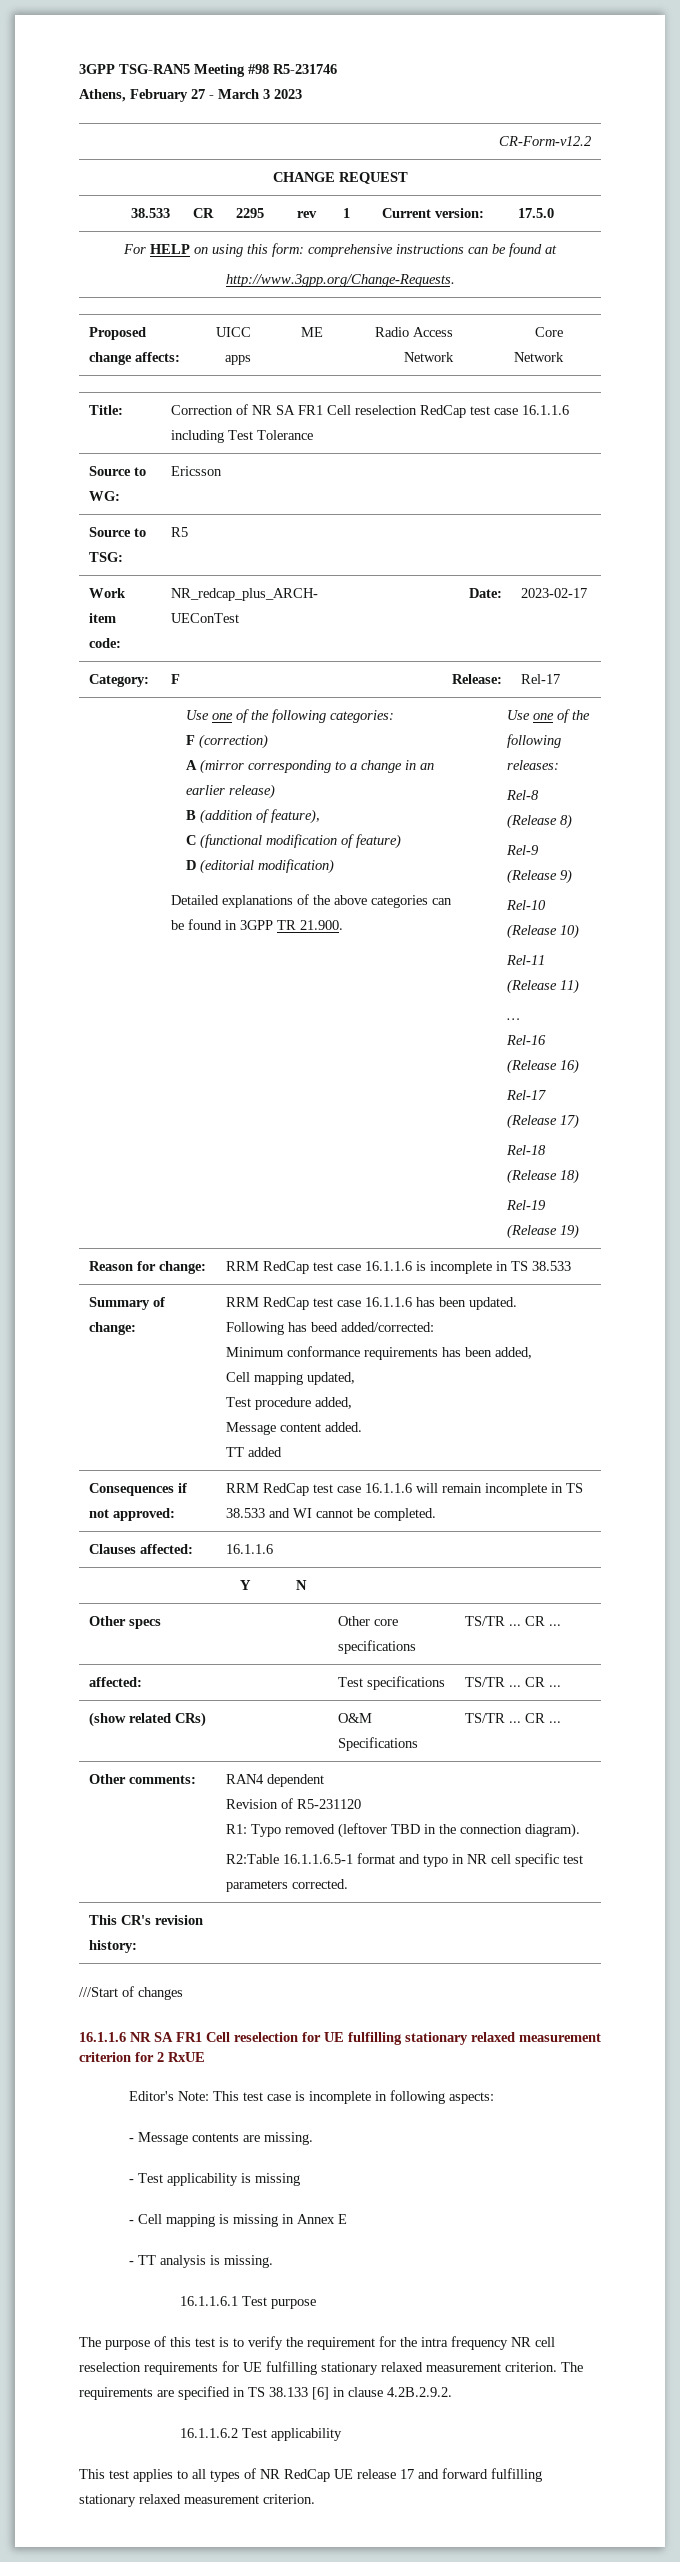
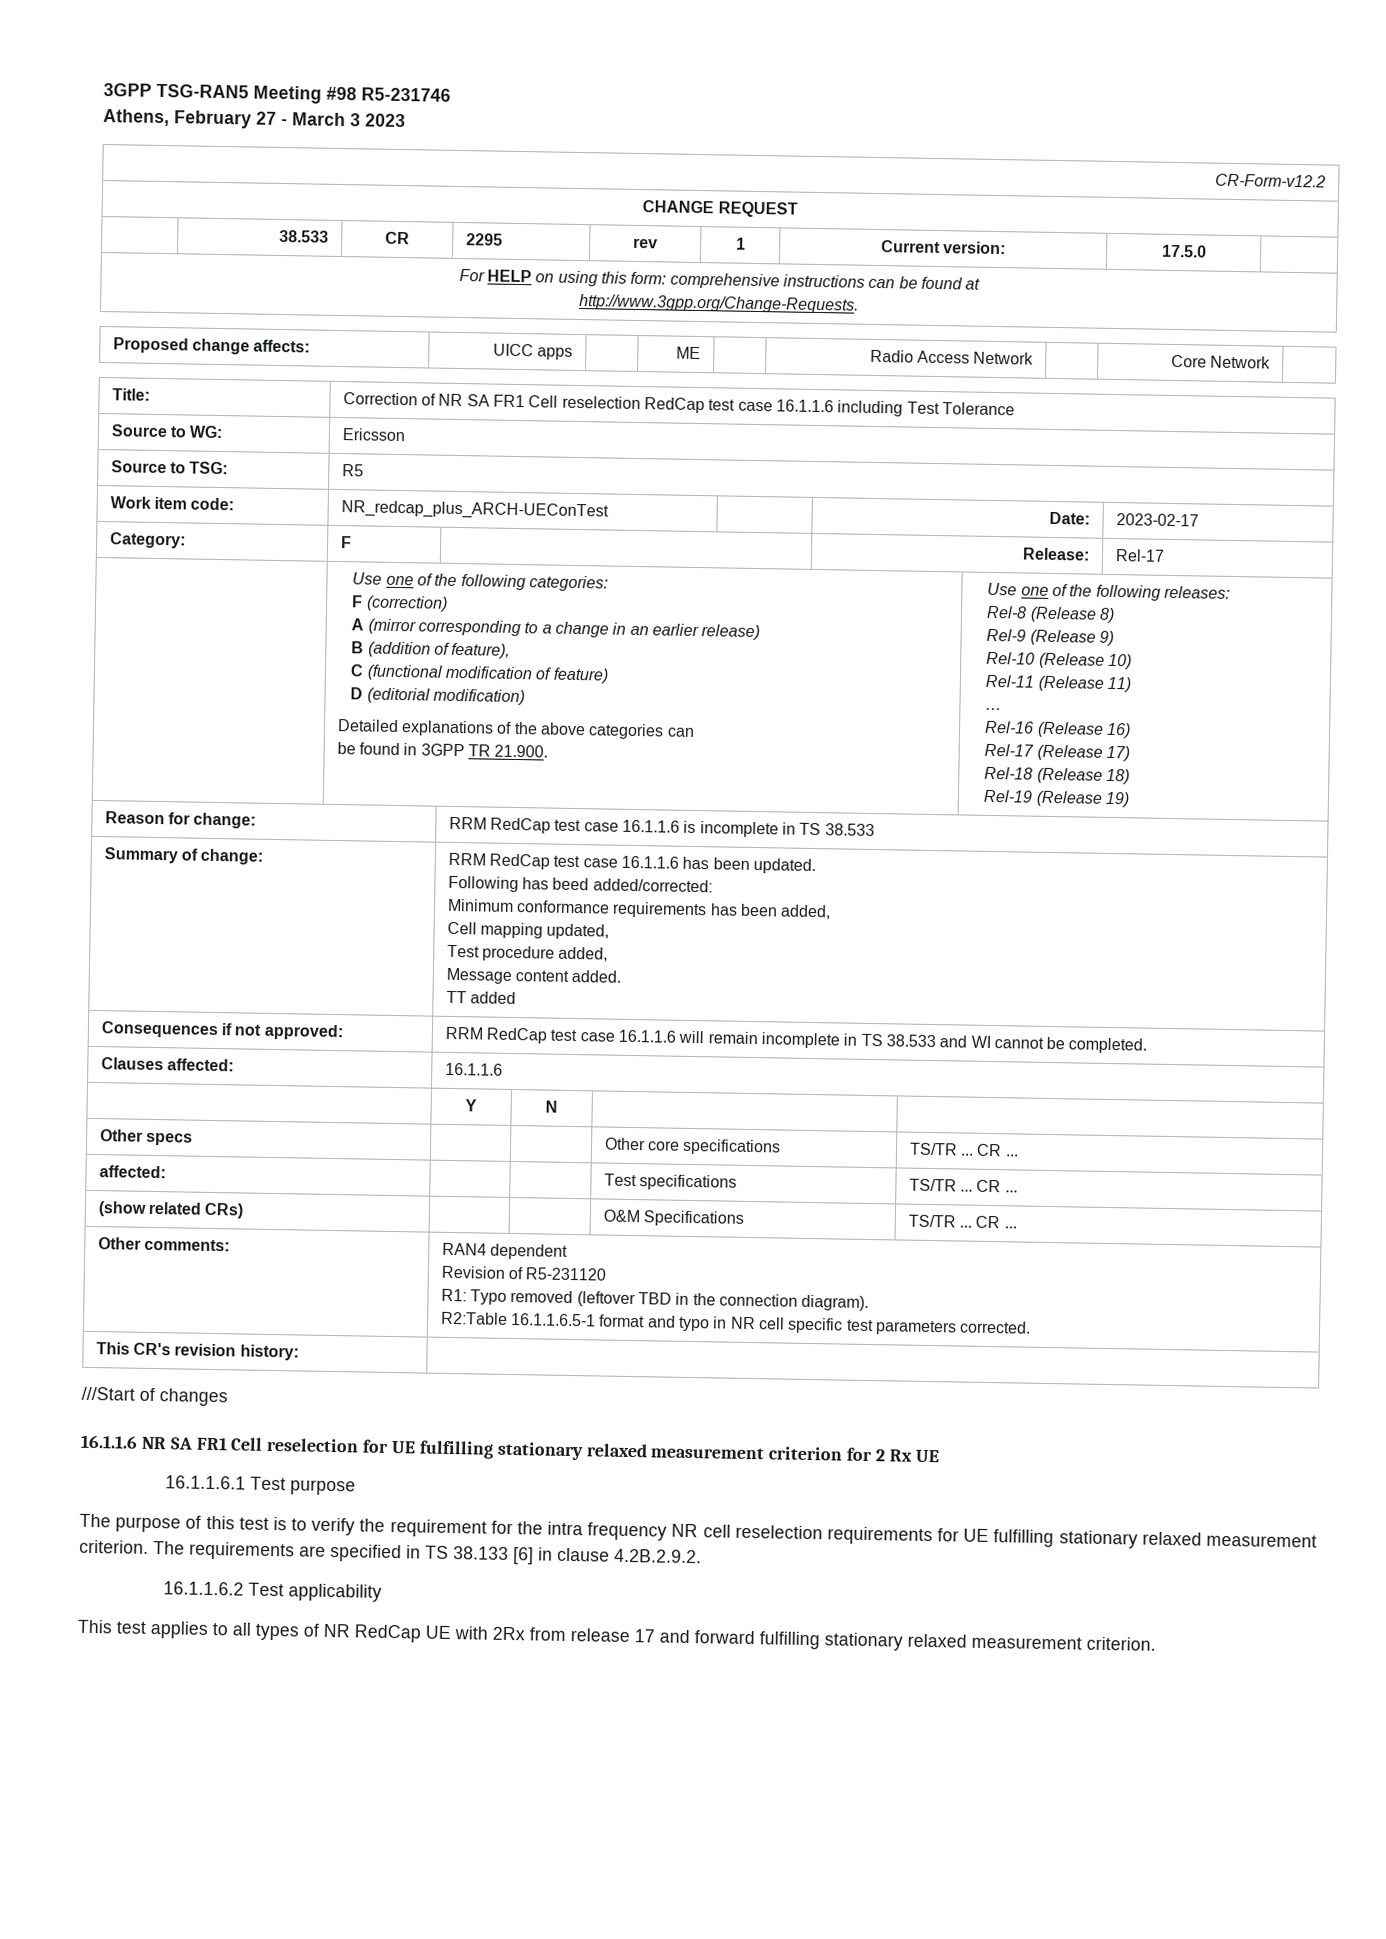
[168,2052,205,2062] [129,2090,495,2104] [129,2132,314,2145] [129,2173,301,2186] [129,2214,348,2227] [129,2255,274,2268] RxUE // Editor's Note: This test case is incomplete in following aspects: // - Message contents are missing. // - Test applicability is missing // - Cell mapping is missing in Annex E // - TT analysis is missing. -> [888,1449,939,1463] Rx UE
(353, 2474) none -> [454,1626,566,1641] with 2Rx from

